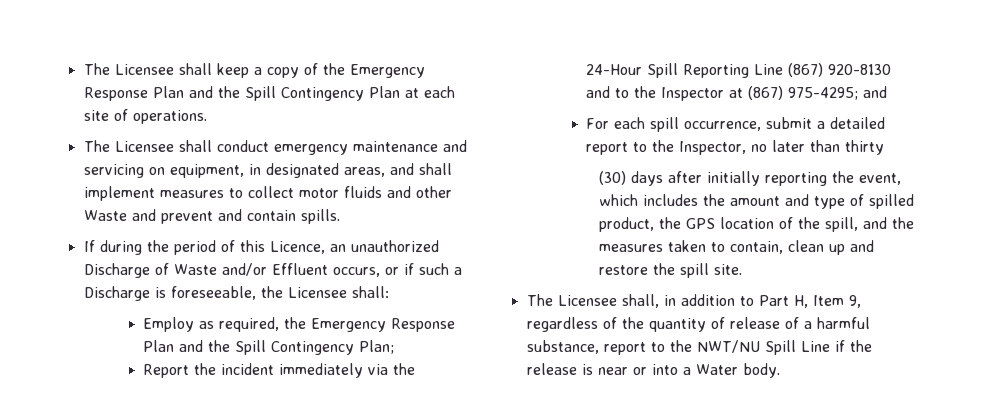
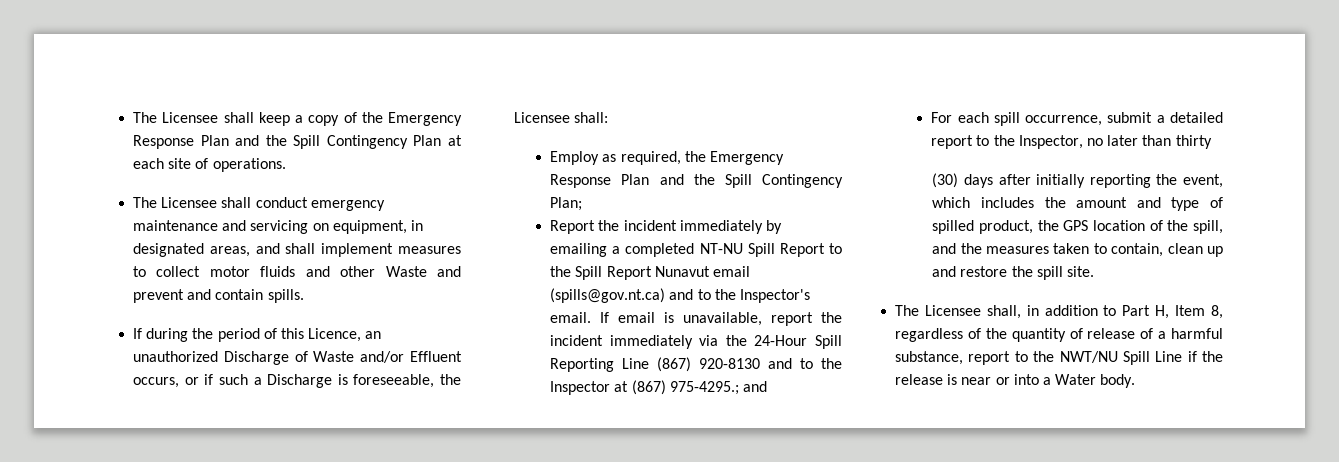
(364, 370) none -> [765,220,782,234] [550,243,842,257] [550,266,750,280] [550,288,810,303] [550,312,842,326] [550,335,693,349] by emailing a completed NT-NU Spill Report to the Spill Report Nunavut email (spills@gov.nt.ca) and to the Inspector's email. If email is unavailable, report the incident immediately
[788,87,859,100] 975-4295; -> [669,381,739,395] 975-4295.;
[848,295,861,308] 9, -> [1211,305,1223,319] 8,

